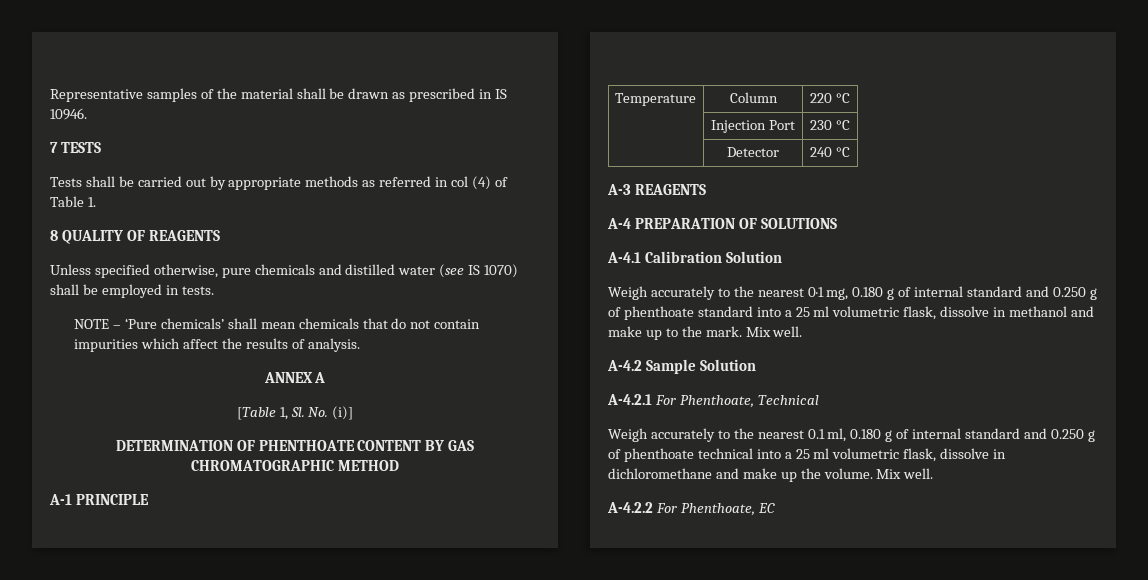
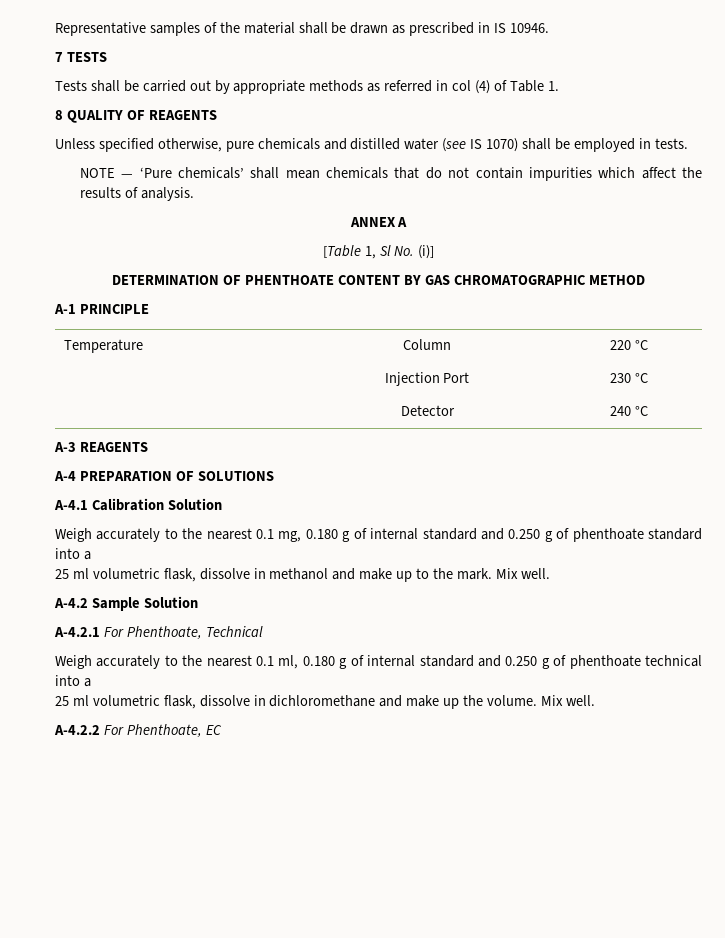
[113,325,122,329] – -> [121,174,134,178] —
[290,407,305,417] Sl. -> [379,245,391,256] Sl
[807,287,824,297] 0·1 -> [256,529,275,539] 0.1
(792, 313) none -> (91, 555) //
(792, 455) none -> (91, 682) //

